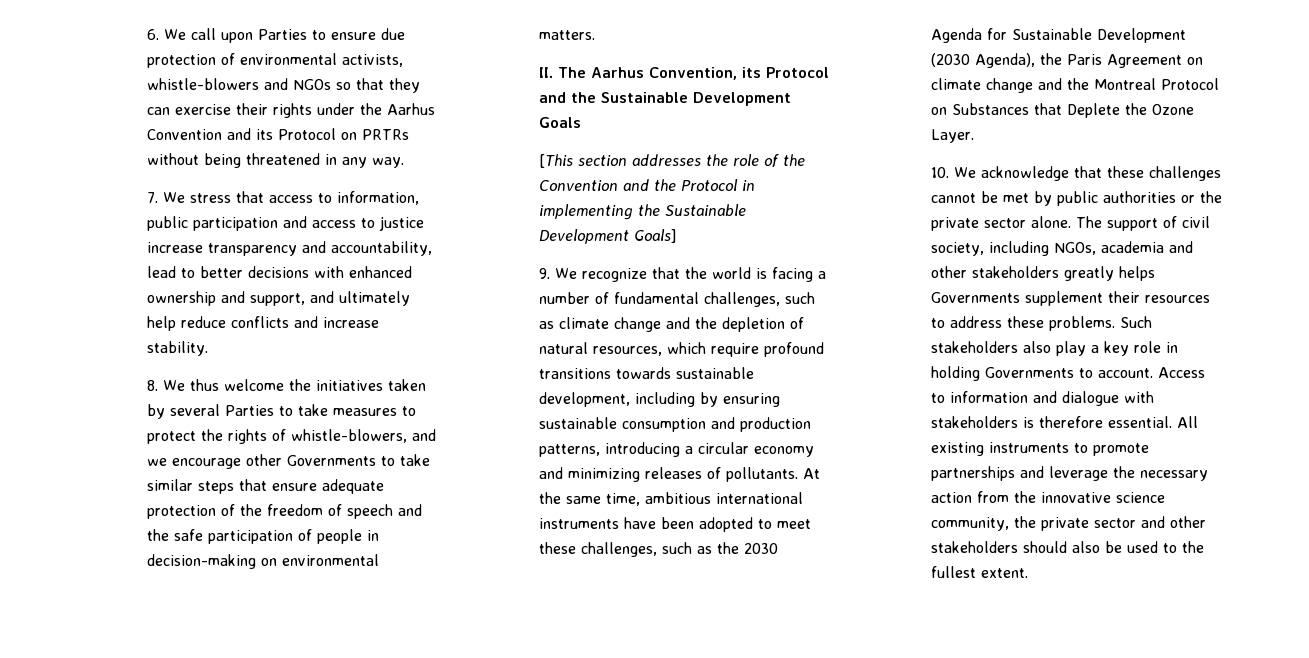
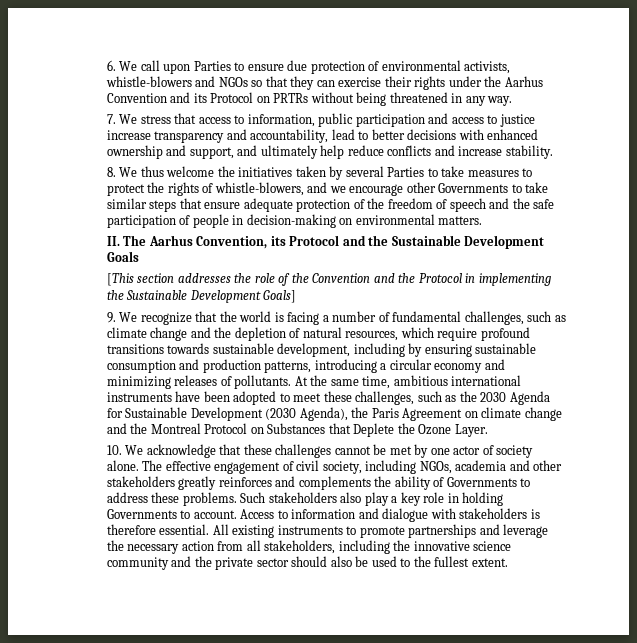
[1056,191,1222,206] [930,216,1158,231] public authorities or the private sector alone. The support -> [430,445,534,458] [106,460,281,474] one actor of society alone. The effective engagement
[1118,266,1155,281] [930,291,1210,306] helps Governments supplement their resources -> [218,476,517,490] reinforces and complements the ability of Governments
(1009, 497) none -> [246,540,390,554] all stakeholders, including
[930,516,1206,531] [930,541,1018,553] community, the private sector and other stakeholders -> [106,556,289,570] community and the private sector

